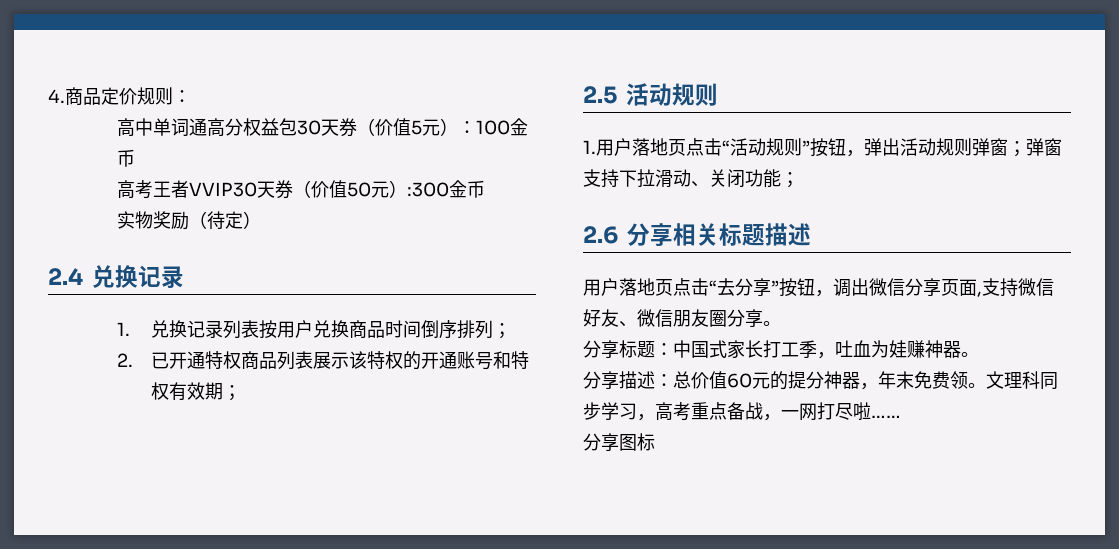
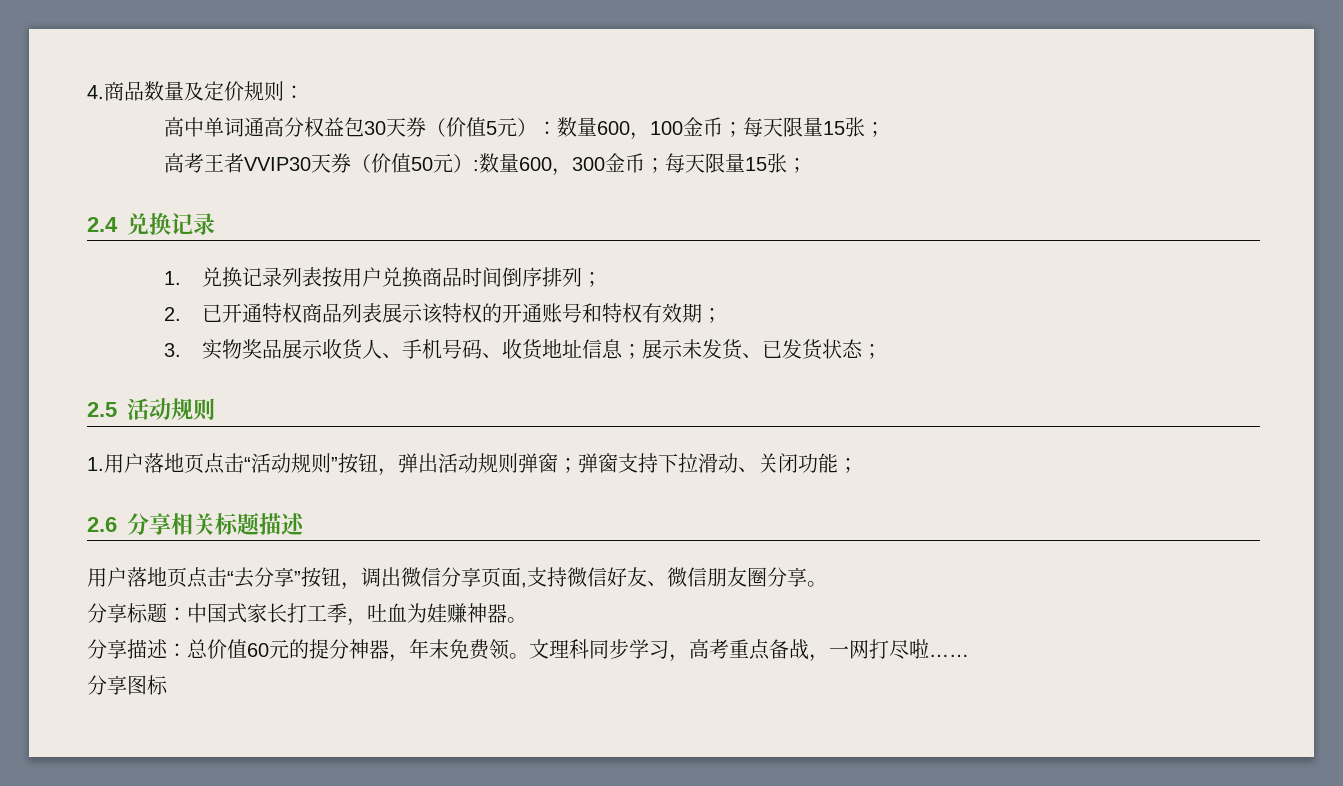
(101, 96) none -> [144,81,204,101] 数量及
(476, 127) none -> [556,117,650,140] 数量600，
(135, 158) none -> [722,117,885,137] ；每天限量15张；
[406,180,485,198] [116,211,261,230] :300金币 // 实物奖励（待定） -> [472,153,807,176] :数量600，300金币；每天限量15张；
(241, 393) none -> [163,339,882,360] // 3.实物奖品展示收货人、手机号码、收货地址信息；展示未发货、已发货状态；

